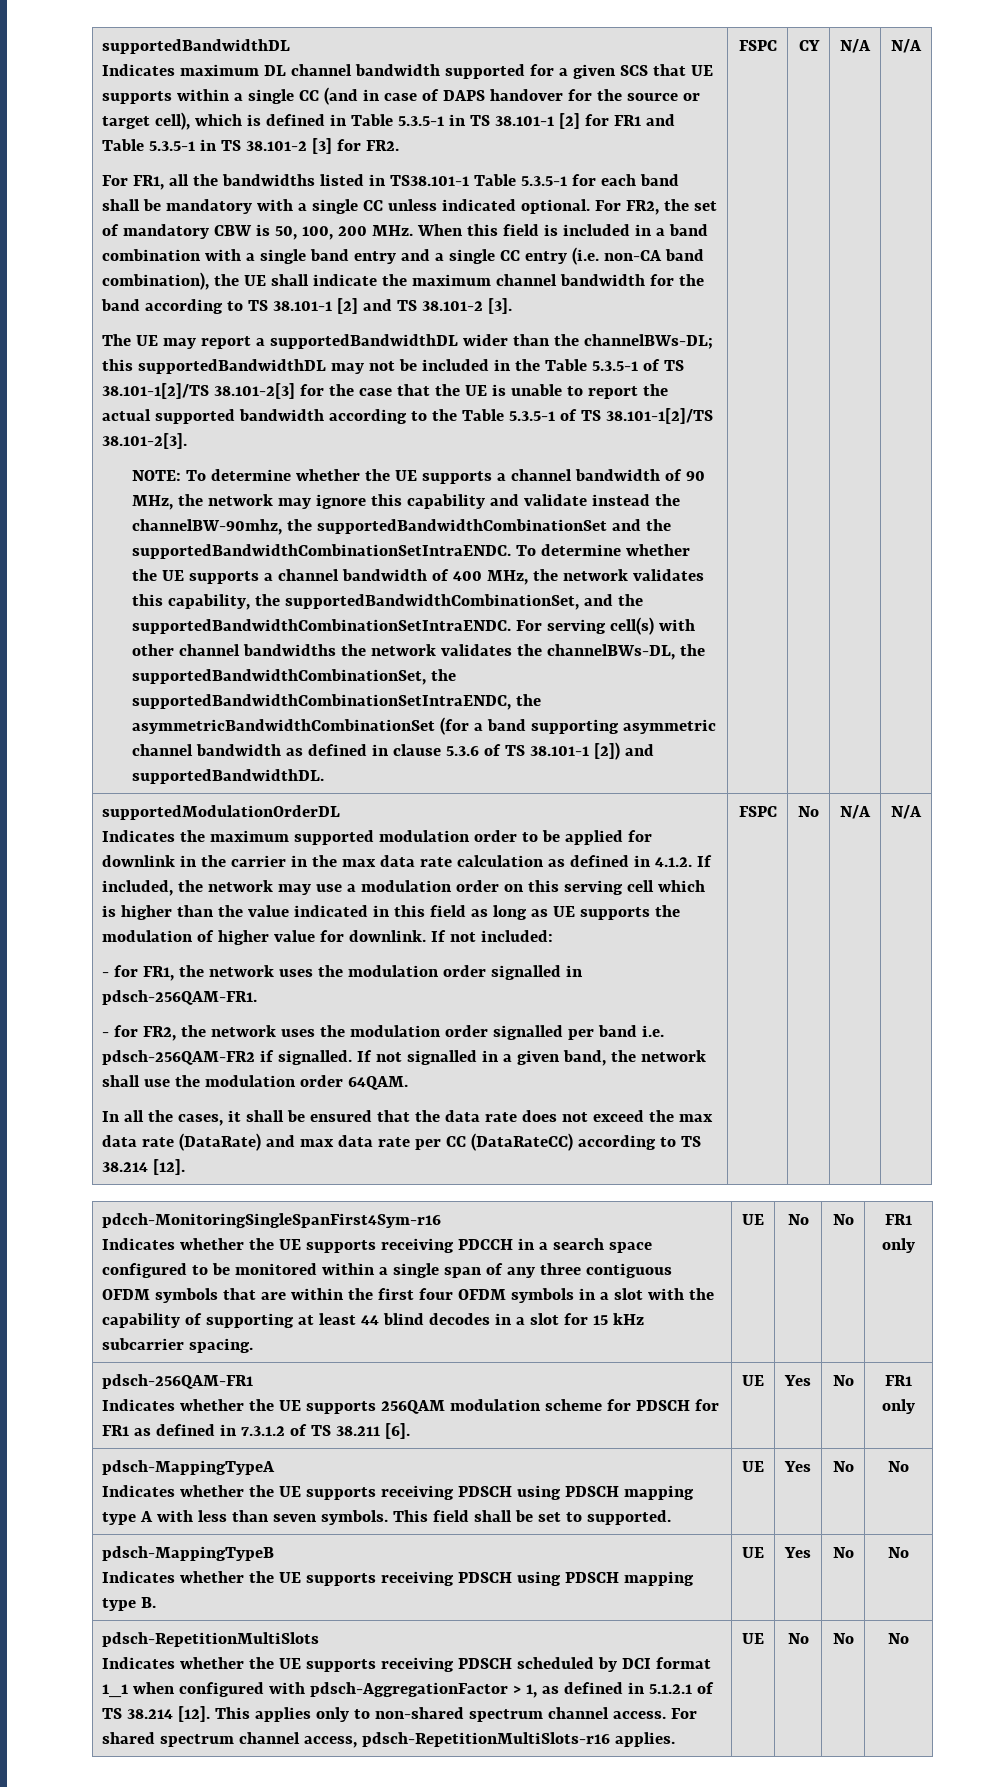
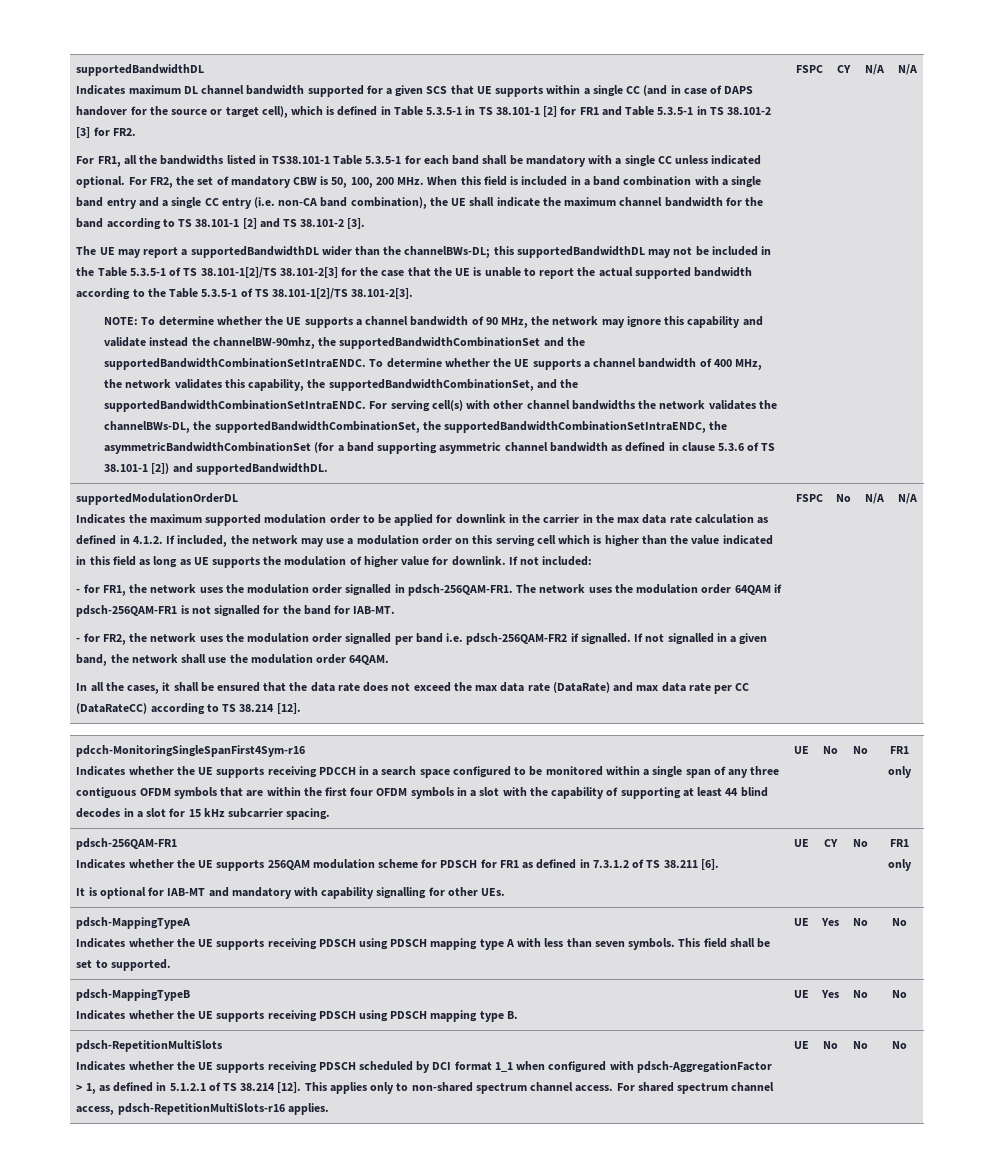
(258, 997) none -> [516,584,782,595] [76,605,396,617] The network uses the modulation order 64QAM if pdsch-256QAM-FR1 is not signalled for the band for IAB-MT.
[742,1375,764,1386] [784,1375,811,1386] | UE | Yes -> [76,887,506,899] [793,839,809,847] [824,839,838,847] // It is optional for IAB-MT and mandatory with capability signalling for other UEs. | UE | CY

